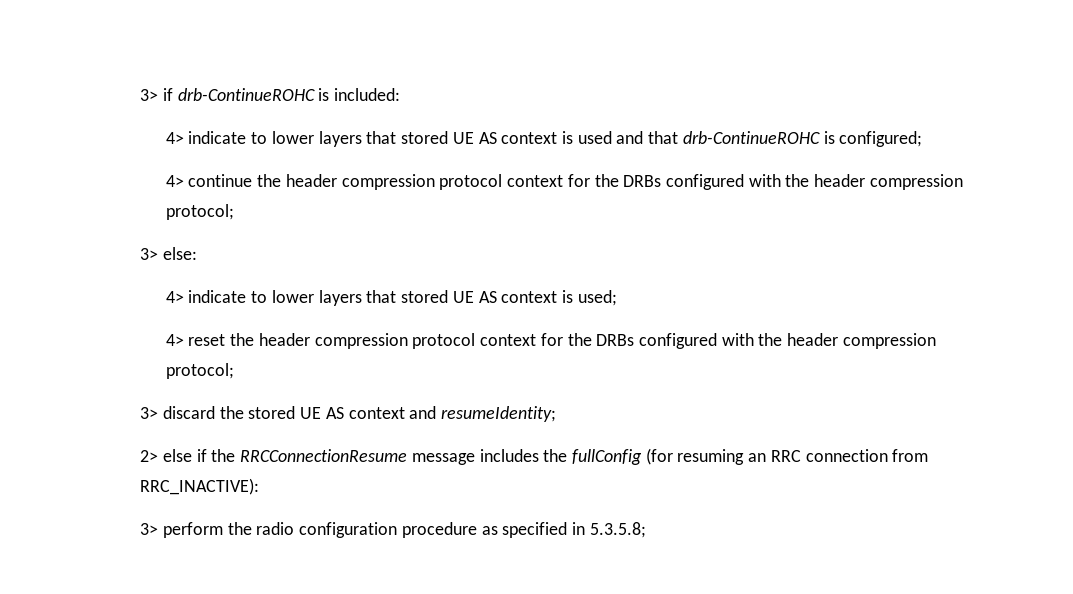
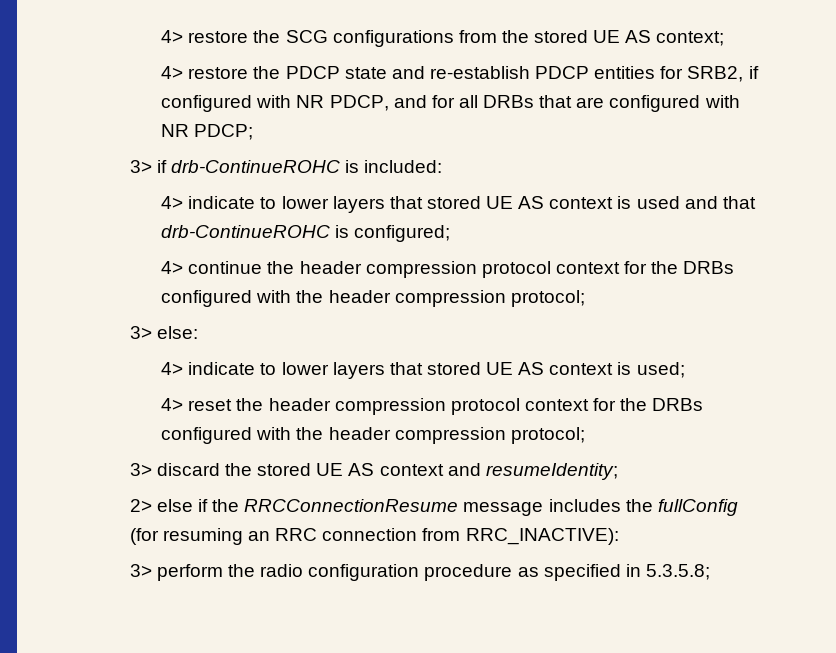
(140, 95) none -> [161,30,725,47] [161,66,759,82] [161,95,740,112] [161,124,254,140] 4> restore the SCG configurations from the stored UE AS context; // 4> restore the PDCP state and re-establish PDCP entities for SRB2, if configured with NR PDCP, and for all DRBs that are configured with NR PDCP; //

